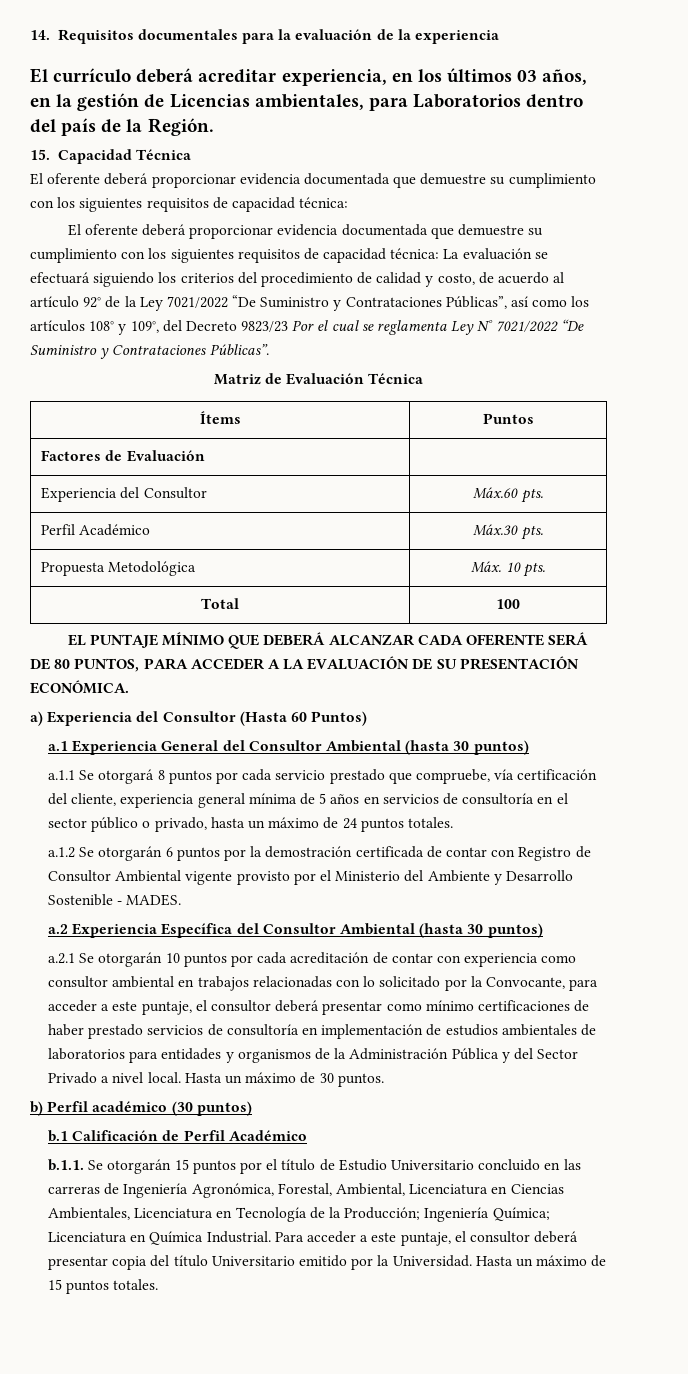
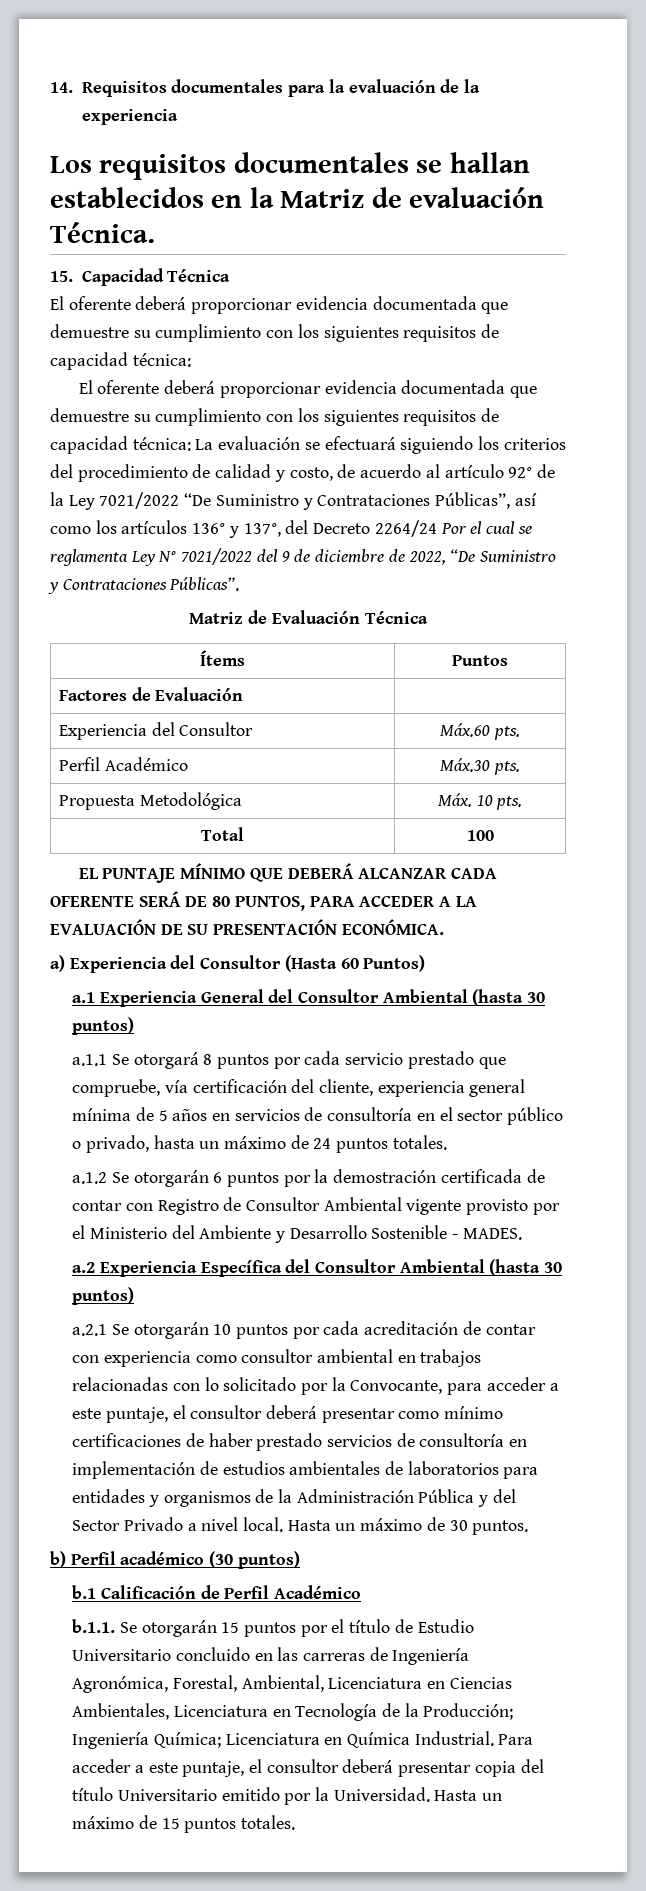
[30,68,588,86] [30,93,584,111] [30,118,214,136] El currículo deberá acreditar experiencia, en los últimos 03 años, en la gestión de Licencias ambientales, para Laboratorios dentro del país de la Región. -> [50,152,530,180] [50,187,545,208] [50,222,155,243] Los requisitos documentales se hallan establecidos en la Matriz de evaluación Técnica.
[89,321,159,335] 108° y 109°, -> [192,523,281,538] 136° y 137°,
[241,321,289,332] 9823/23 -> [374,520,437,537] 2264/24
(558, 326) none -> [256,549,446,565] del 9 de diciembre de 2022,

